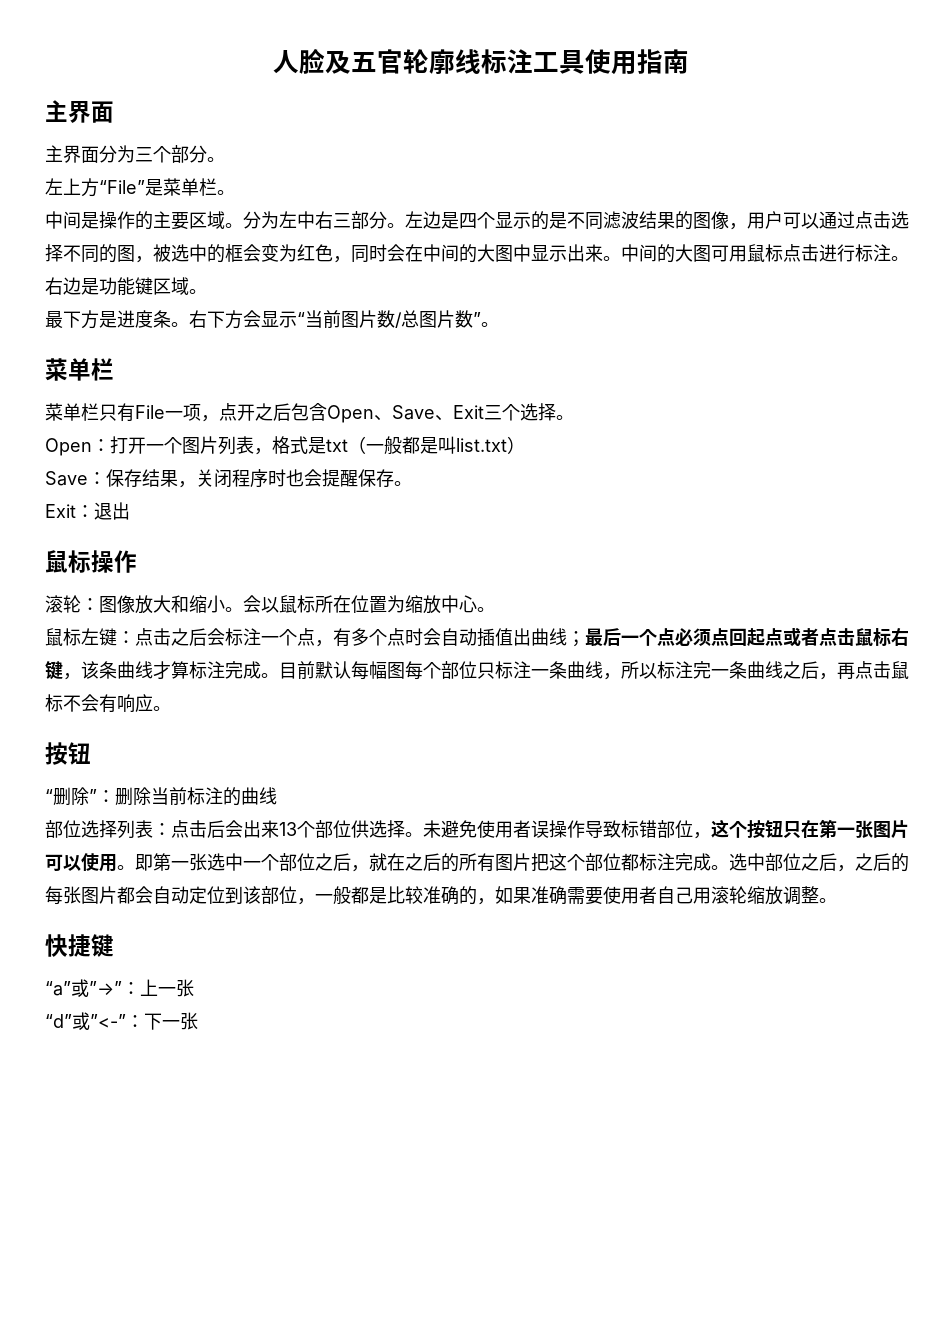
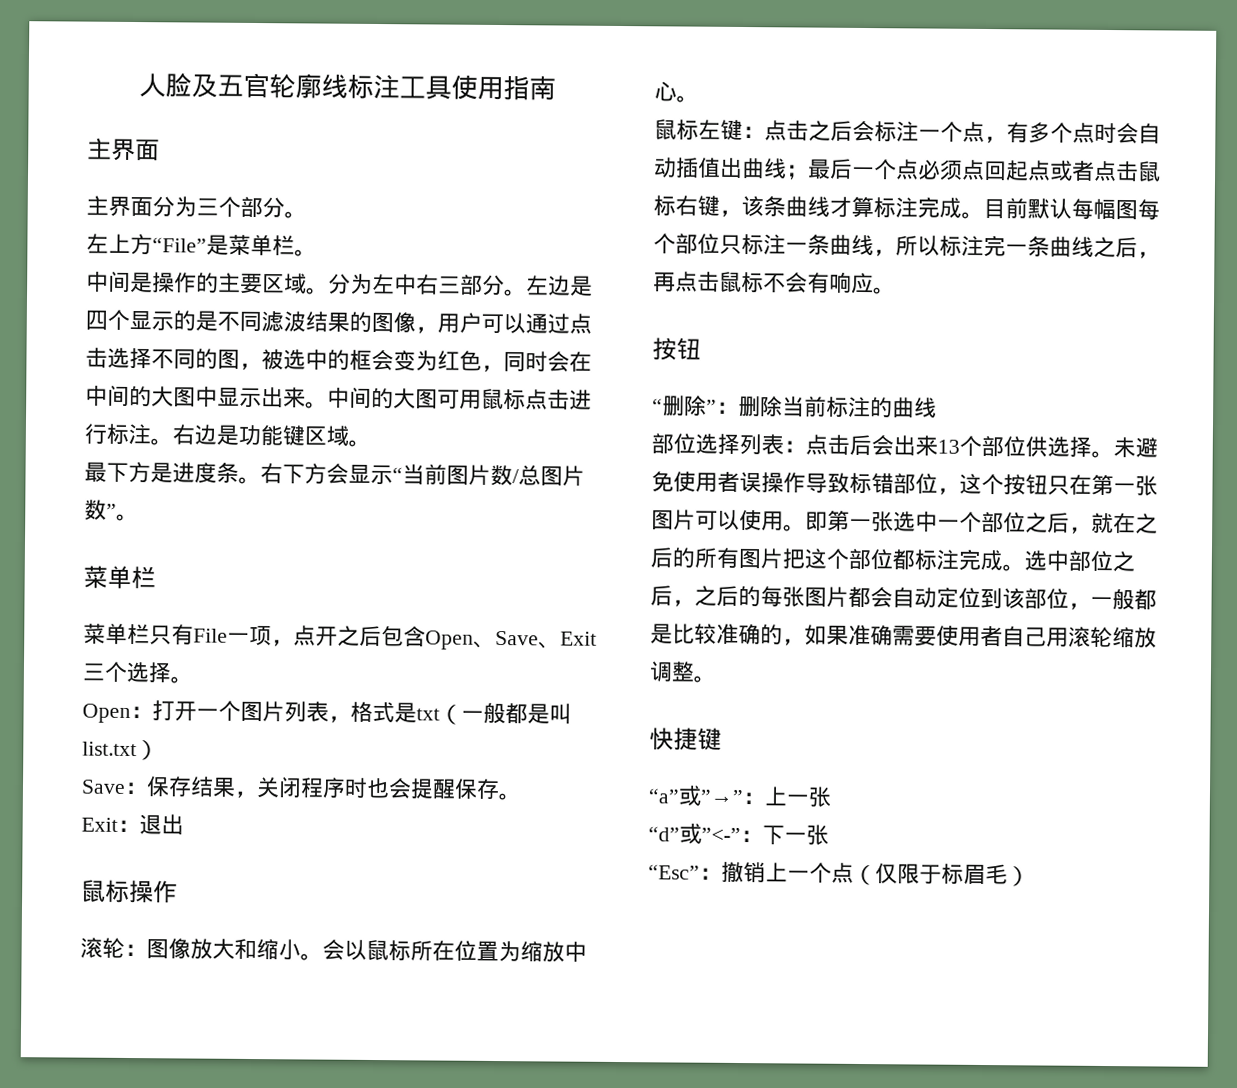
(198, 1021) none -> [648,861,1030,887] // “Esc”：撤销上一个点（仅限于标眉毛）

